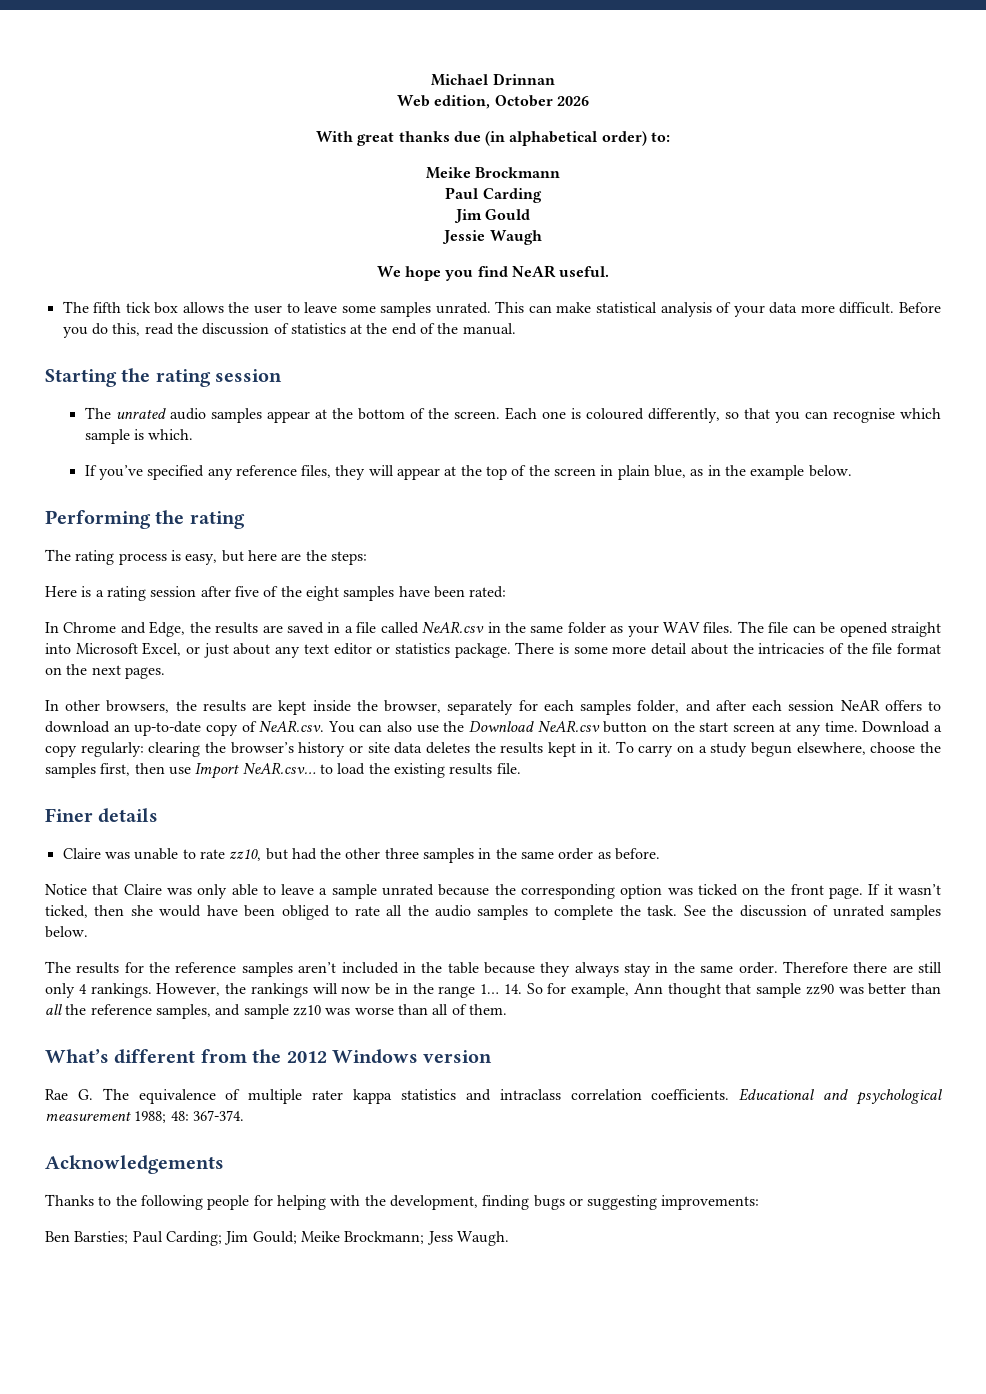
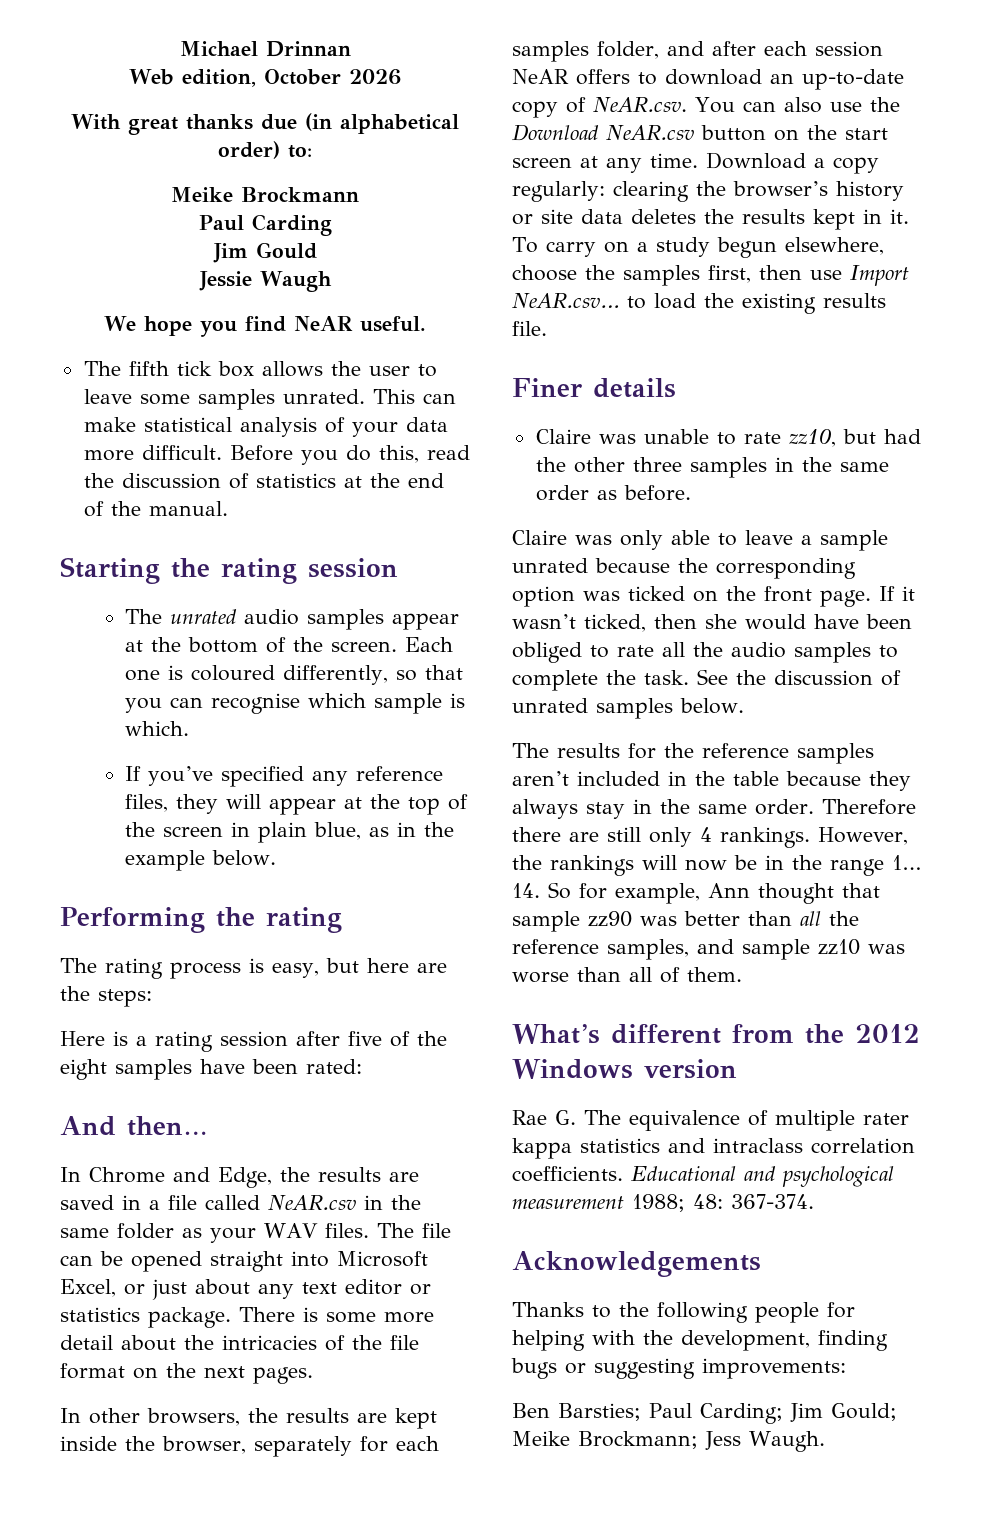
(507, 592) none -> [60,1116,207,1136] // And then…
[45,884,119,895] Notice that -> (691, 493) none

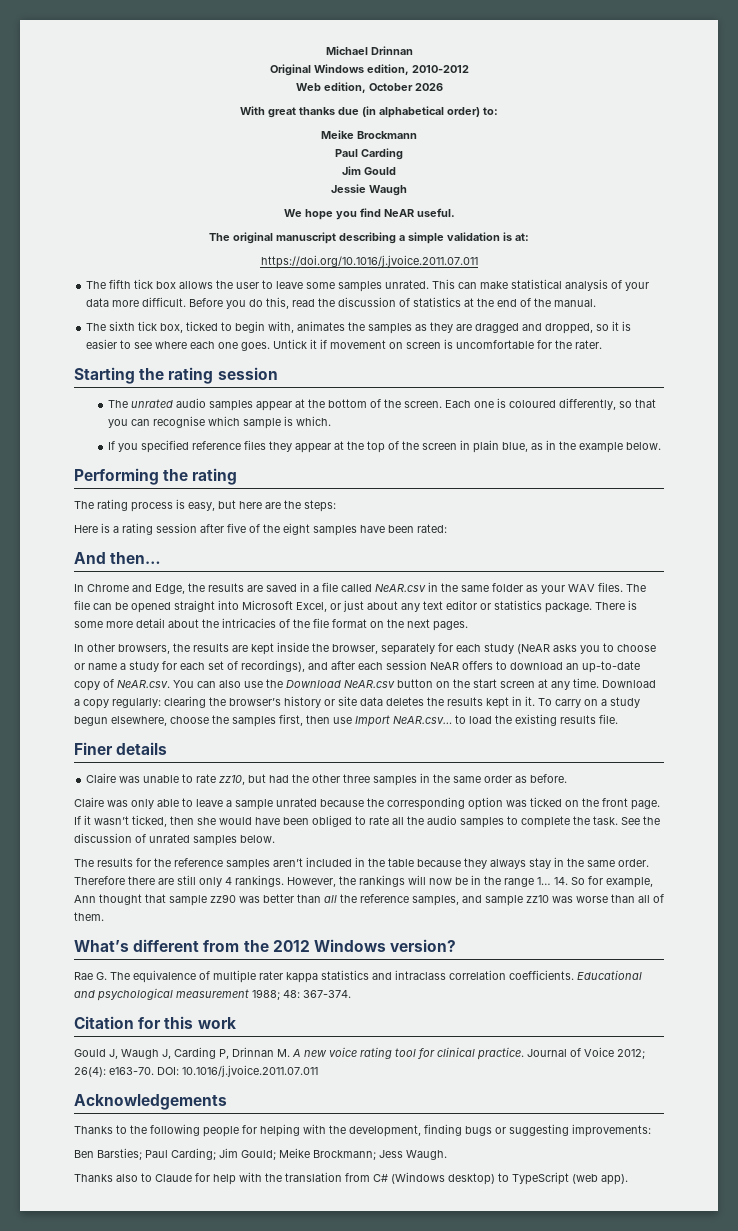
(351, 49) none -> [269,64,469,76] // Original Windows edition, 2010-2012
(426, 324) none -> [209,232,529,244] [260,255,478,268] // The original manuscript describing a simple validation is at: // https://doi.org/10.1016/j.jvoice.2011.07.011
(228, 508) none -> [86,321,632,334] [86,339,603,351] // The sixth tick box, ticked to begin with, animates the samples as they are dragged and dropped, so it is easier to see where each one goes. Untick it if movement on screen is uncomfortable for the rater.
[148,766,444,787] [125,794,262,814] you’ve specified any reference files, they will -> [117,440,292,453] you specified reference files they
[512,41,659,62] samples folder, -> [484,643,656,654] [74,660,305,672] study (NeAR asks you to choose or name a study for each set of recordings),
[643,1059,737,1079] version -> [390,939,457,952] version?
(814, 1201) none -> [74,1016,236,1029] [74,1047,645,1060] [74,1065,318,1077] // Citation for this work // Gould J, Waugh J, Carding P, Drinnan M. A new voice rating tool for clinical practice. Journal of Voice 2012; 26(4): e163-70. DOI: 10.1016/j.jvoice.2011.07.011
(825, 1441) none -> [74,1172,628,1185] // Thanks also to Claude for help with the translation from C# (Windows desktop) to TypeScript (web app).

